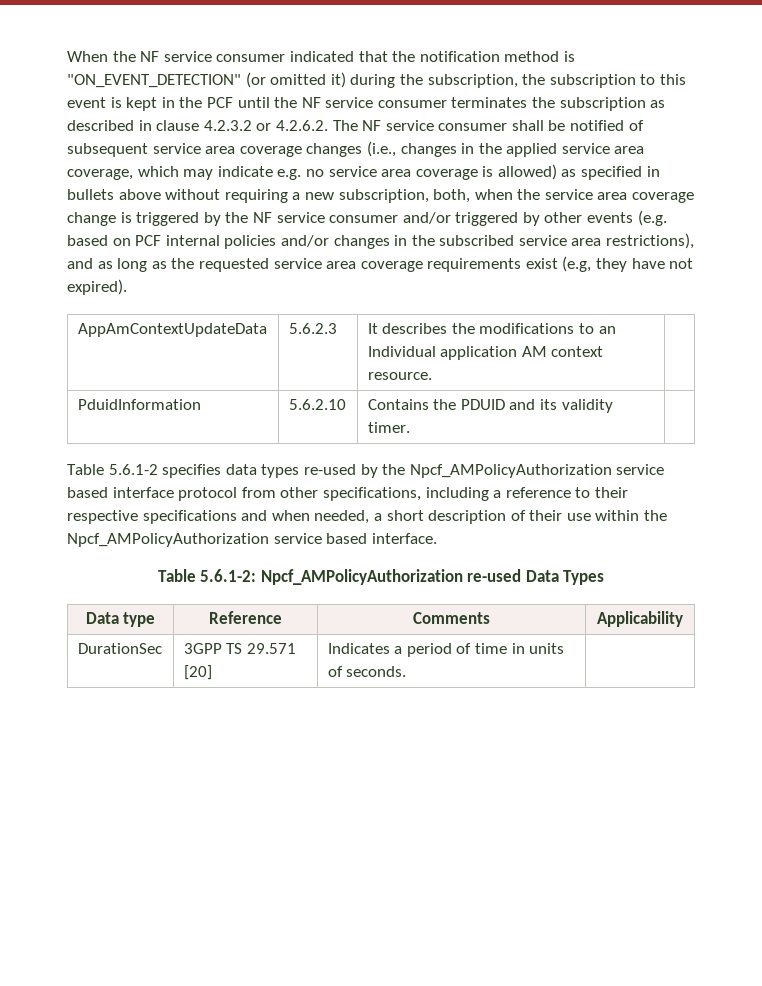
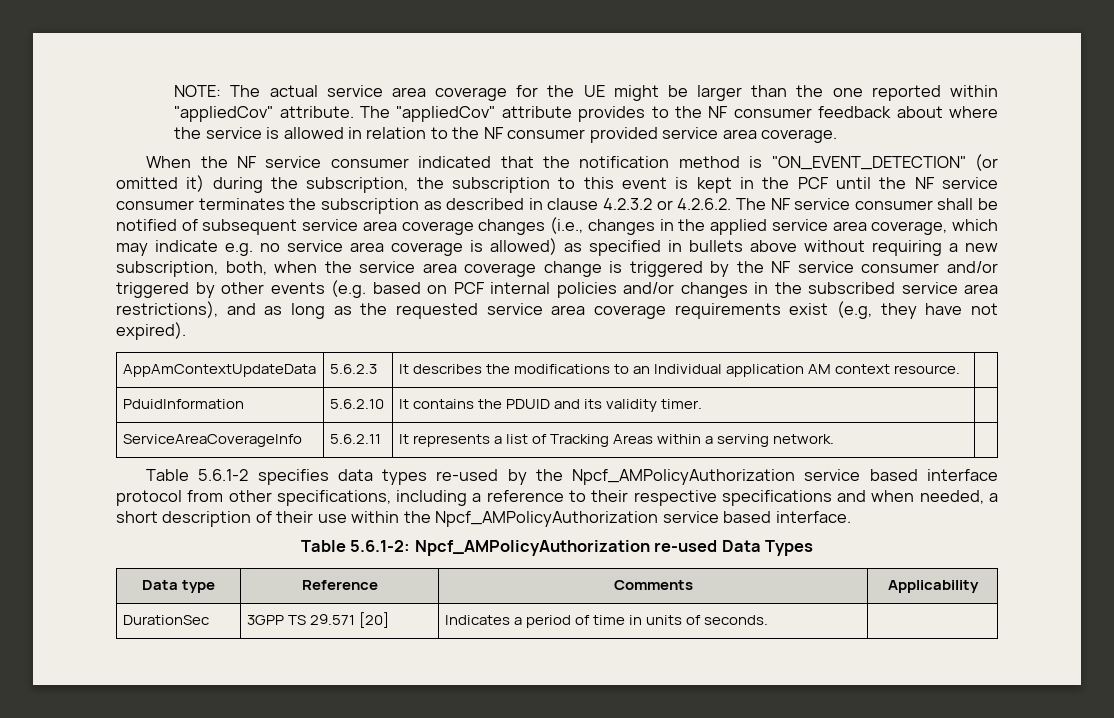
(67, 56) none -> [174,85,998,101] [174,106,998,122] [174,127,838,143] NOTE: The actual service area coverage for the UE might be larger than the one reported within "appliedCov" attribute. The "appliedCov" attribute provides to the NF consumer feedback about where the service is allowed in relation to the NF consumer provided service area coverage. //
[367,399,429,410] Contains -> [398,399,474,409] It contains
(410, 427) none -> [122,434,302,447] [329,434,381,444] [398,434,835,447] // ServiceAreaCoverageInfo | 5.6.2.11 | It represents a list of Tracking Areas within a serving network. |

